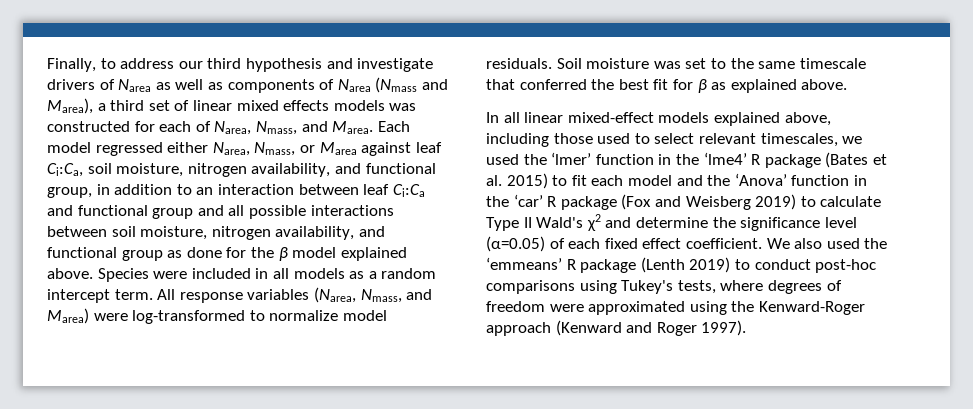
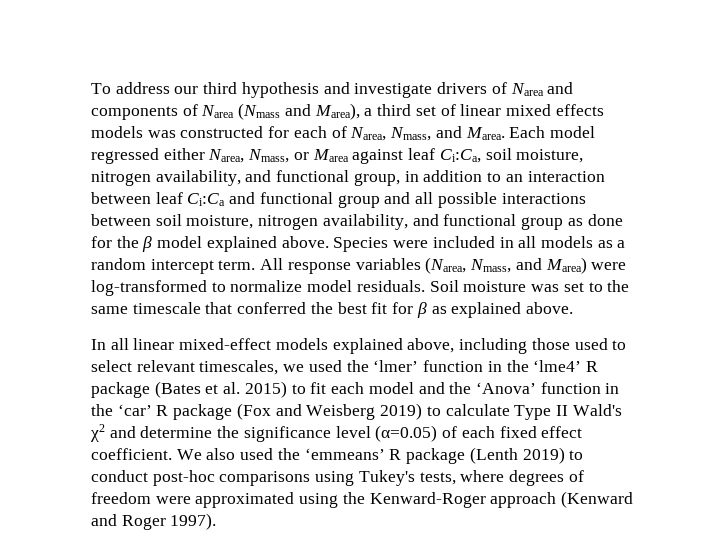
[47,58,116,72] Finally, to -> [91,83,111,94] To
[155,79,223,90] as well as -> [547,82,574,94] and

